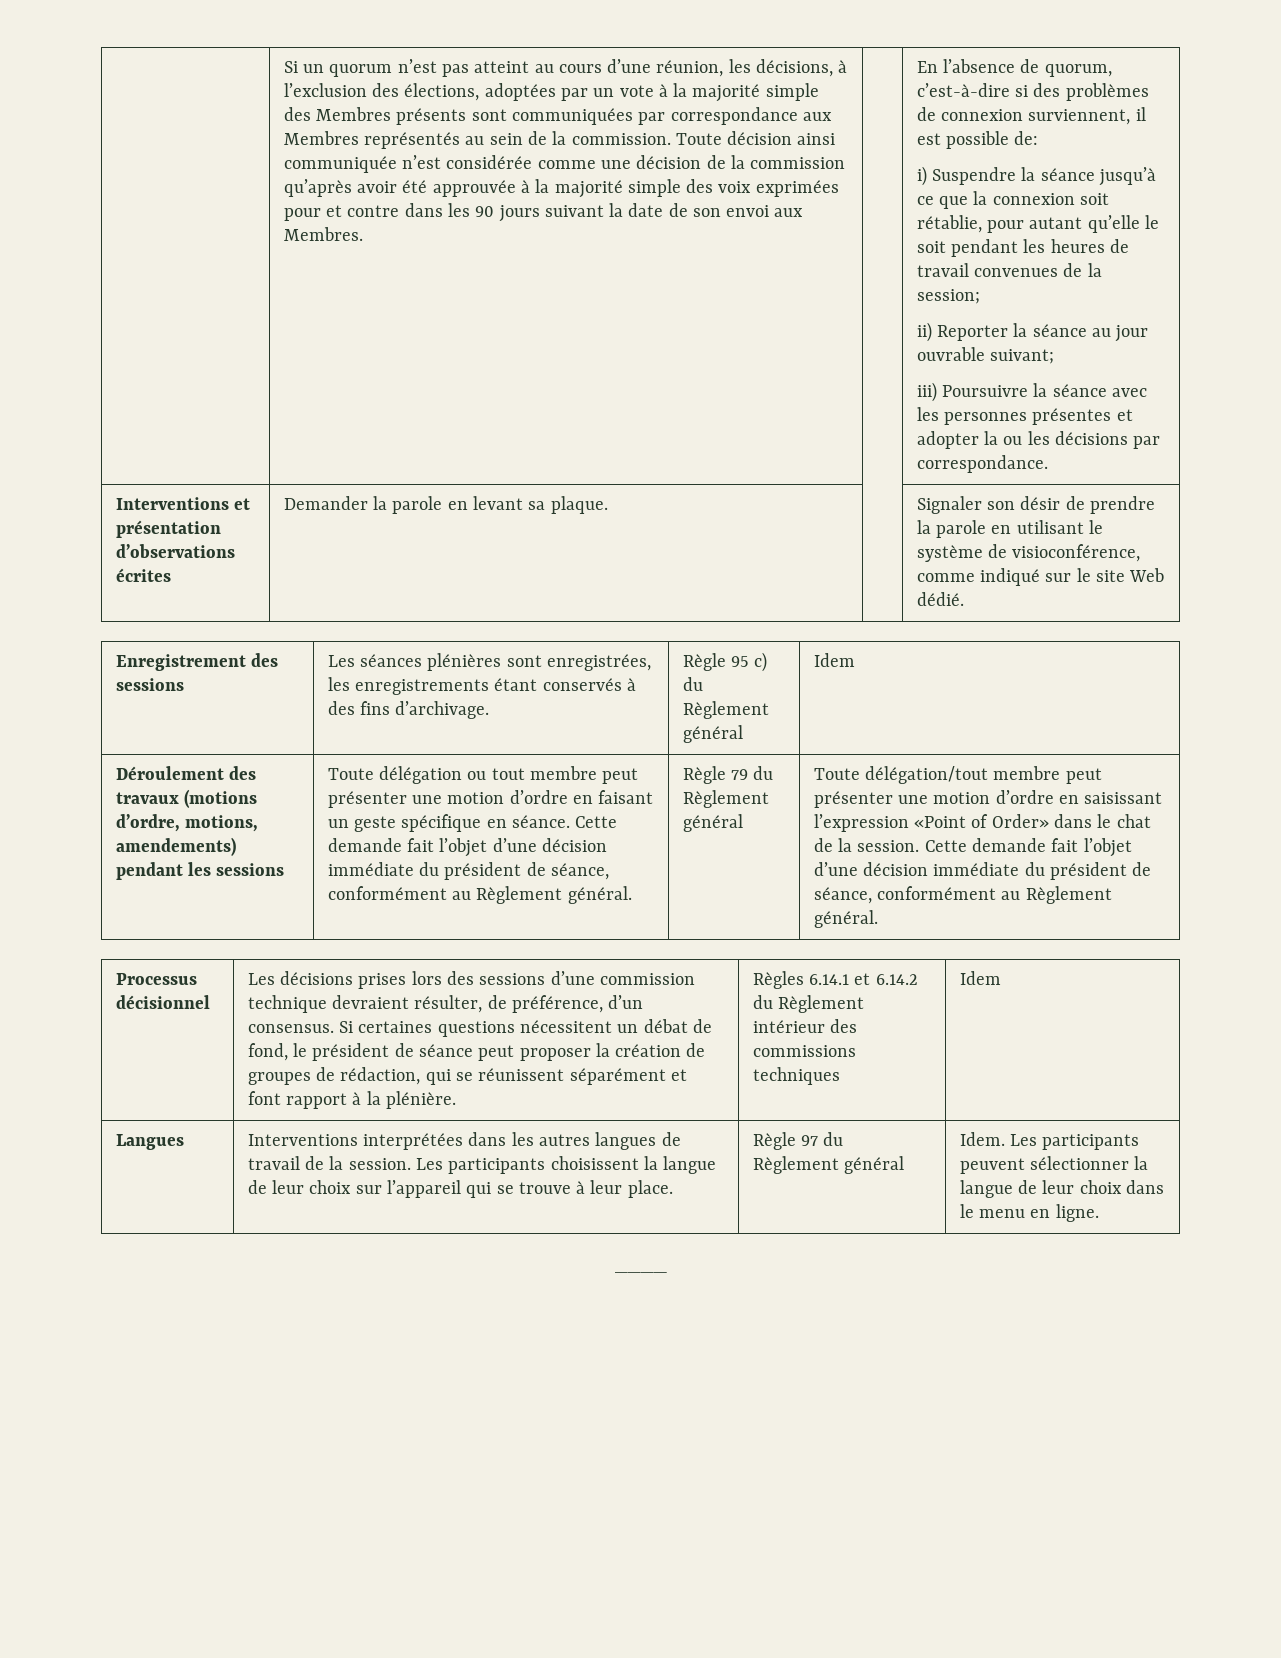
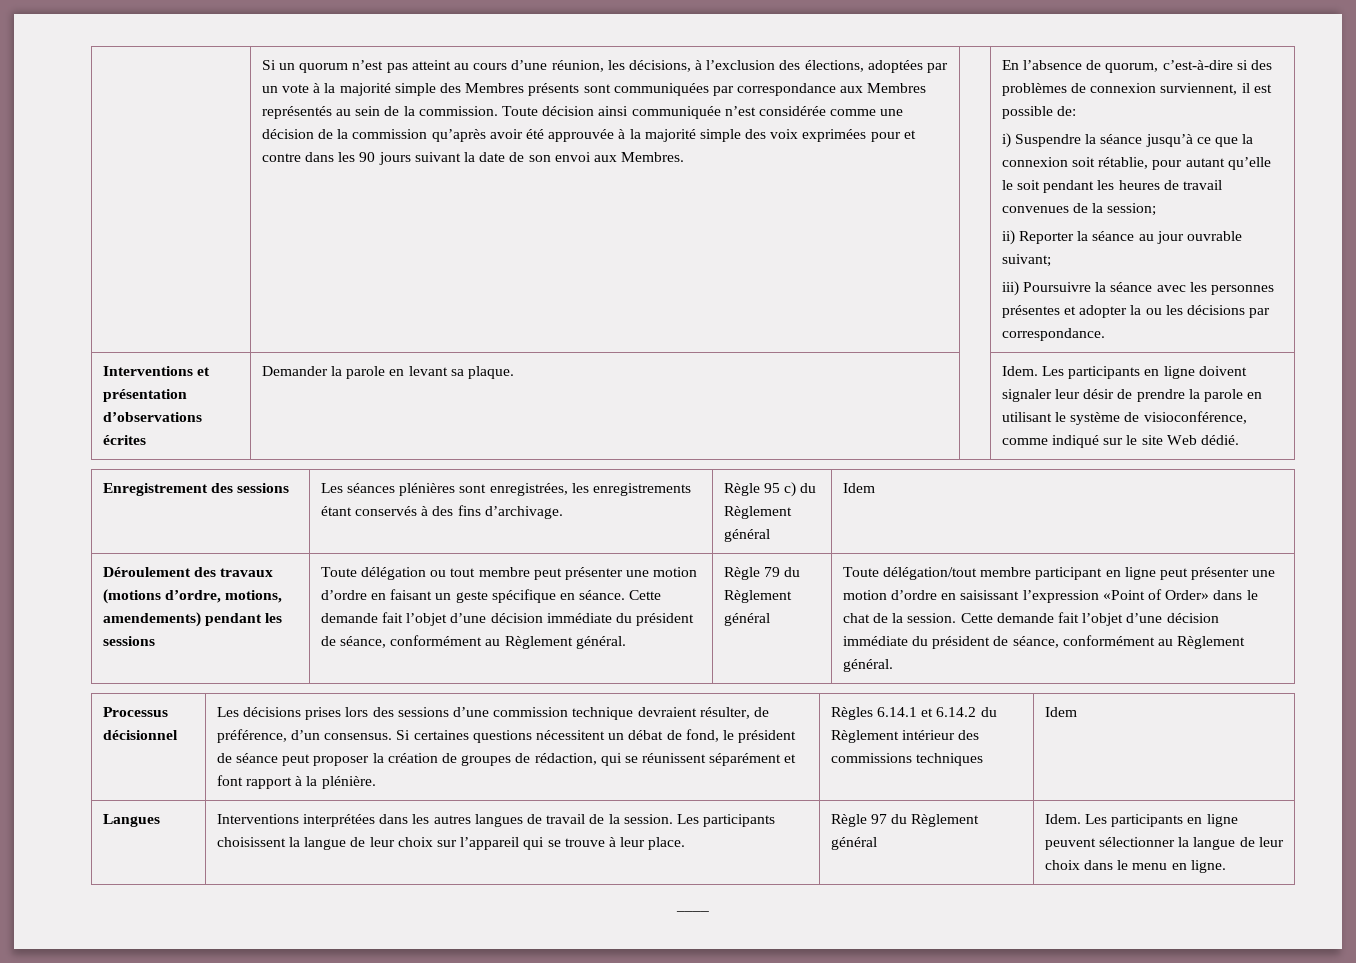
[916,496,1016,514] Signaler son -> [1001,366,1247,379] [1001,389,1081,402] Idem. Les participants en ligne doivent signaler leur
(1061, 773) none -> [1035,567,1156,580] participant en ligne
(1140, 1142) none -> [1187,814,1238,827] en ligne

